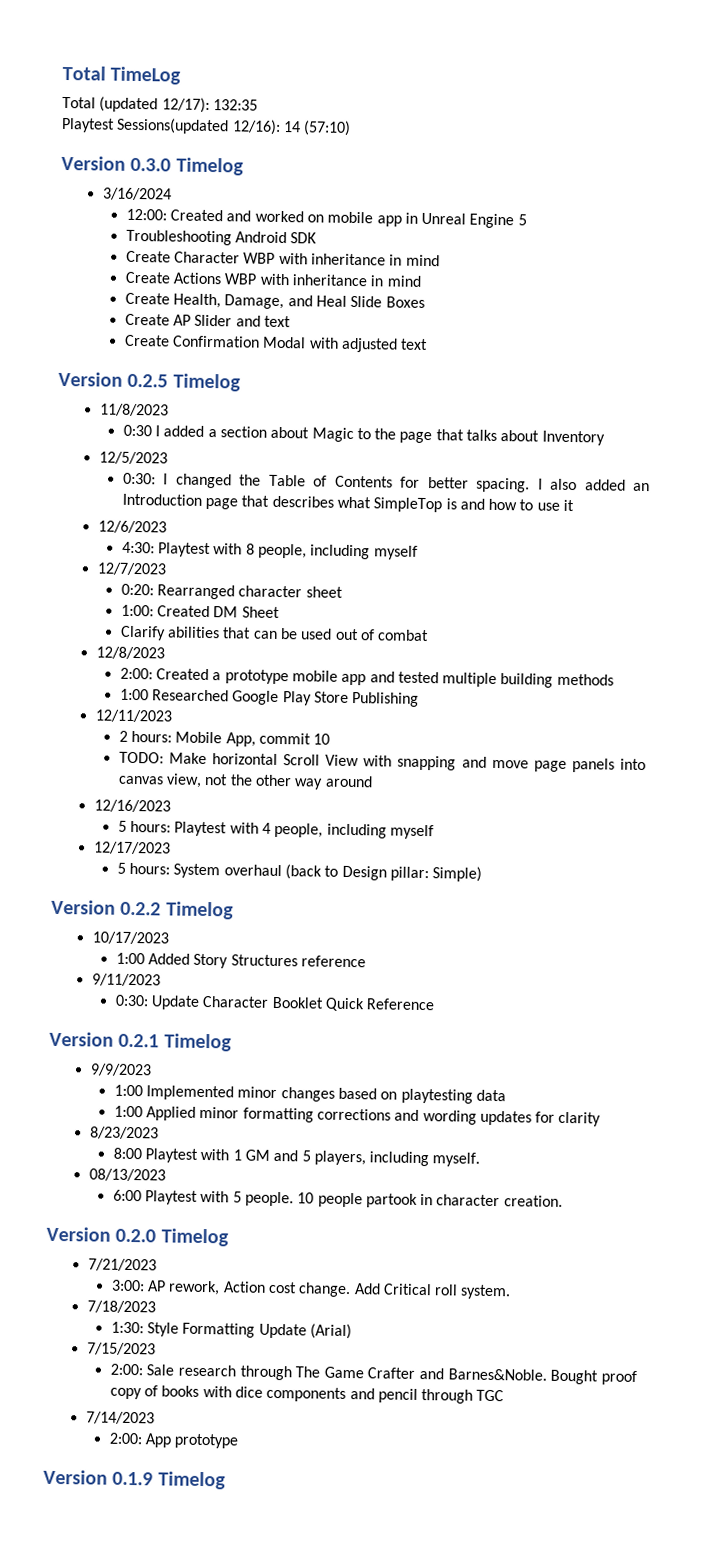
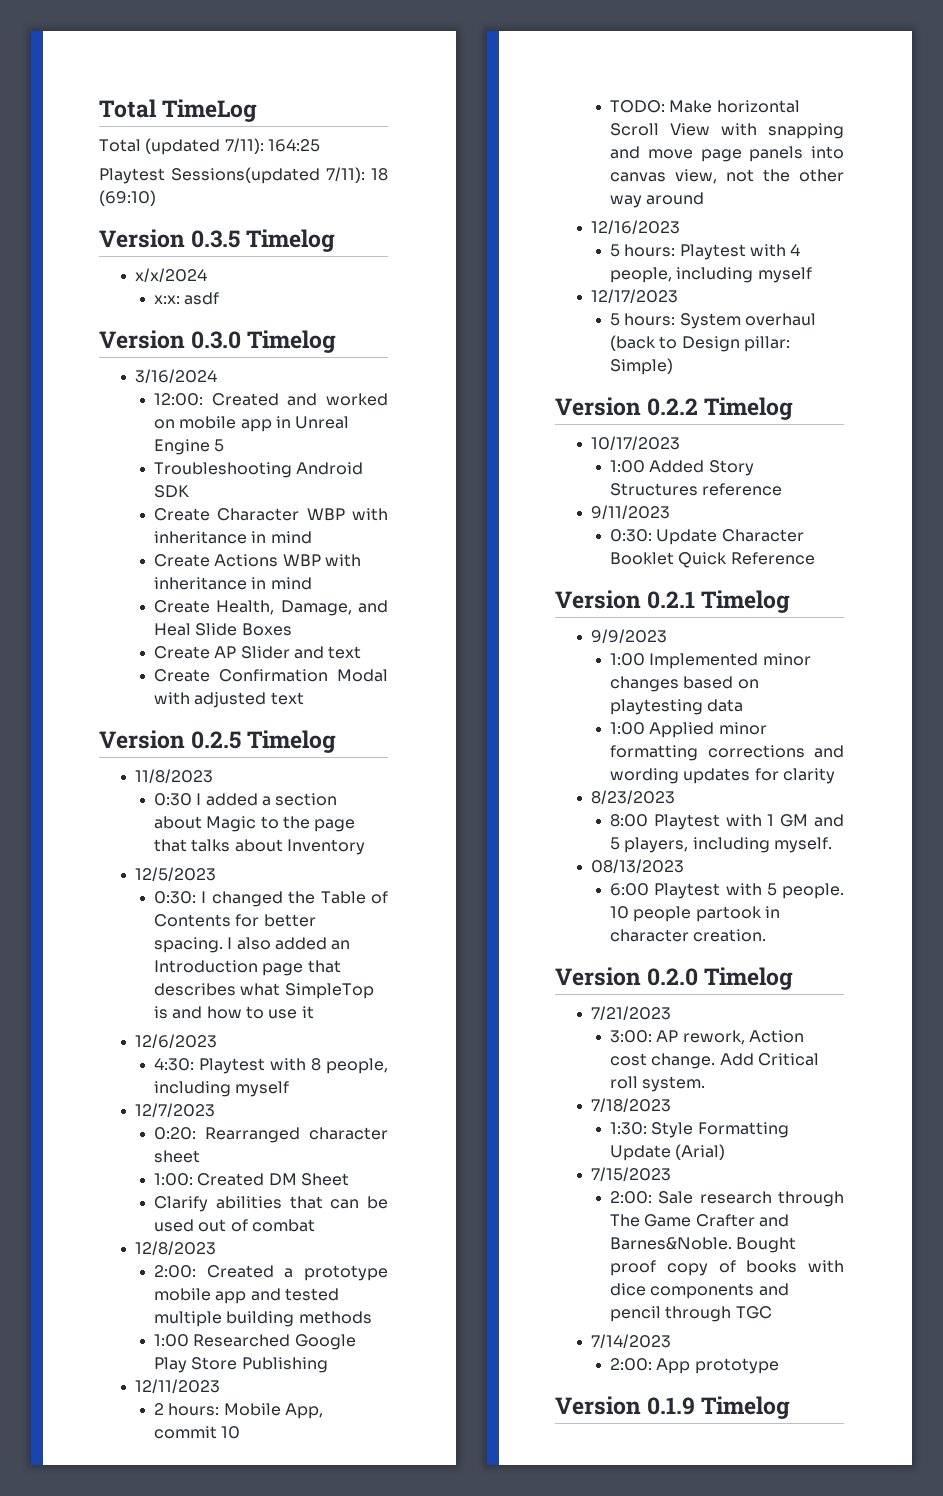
[161,97,258,113] 12/17): 132:35 -> [224,138,320,154] 7/11): 164:25
[231,119,352,136] 12/16): 14 (57:10) -> [326,167,388,183] [99,190,156,206] [99,229,336,252] [135,268,208,282] [154,292,220,305] 7/11): 18 (69:10) // Version 0.3.5 Timelog // x/x/2024 // x:x: asdf

